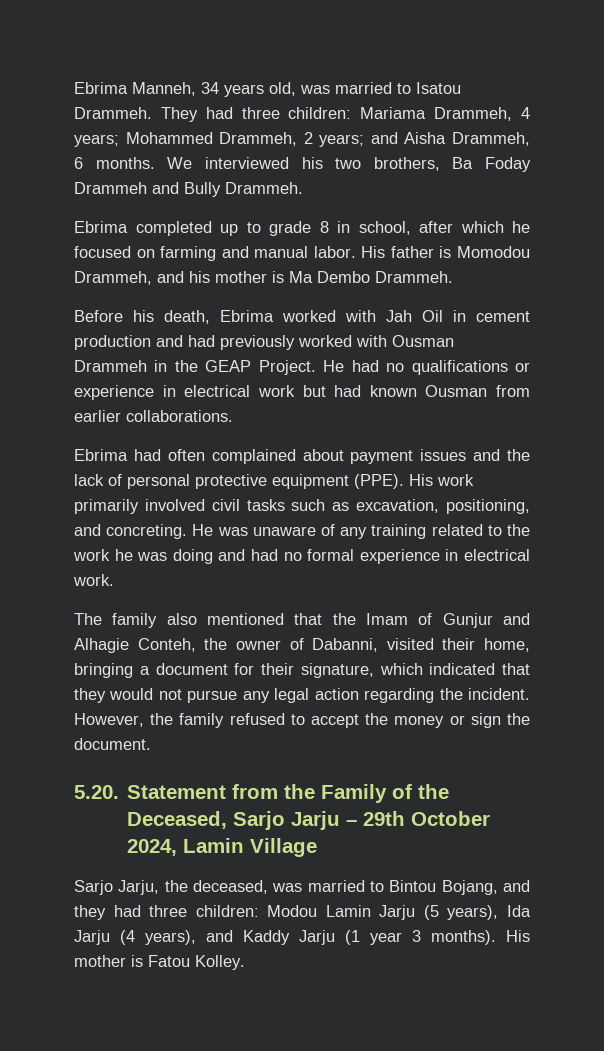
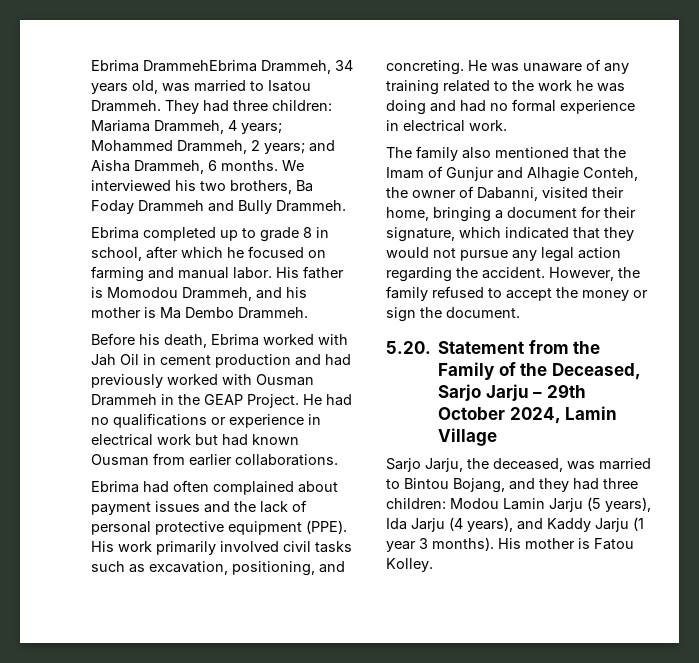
[74,82,196,96] Ebrima Manneh, -> [91,60,331,74] Ebrima DrammehEbrima Drammeh,
[468,688,530,700] incident. -> [482,267,545,279] accident.

